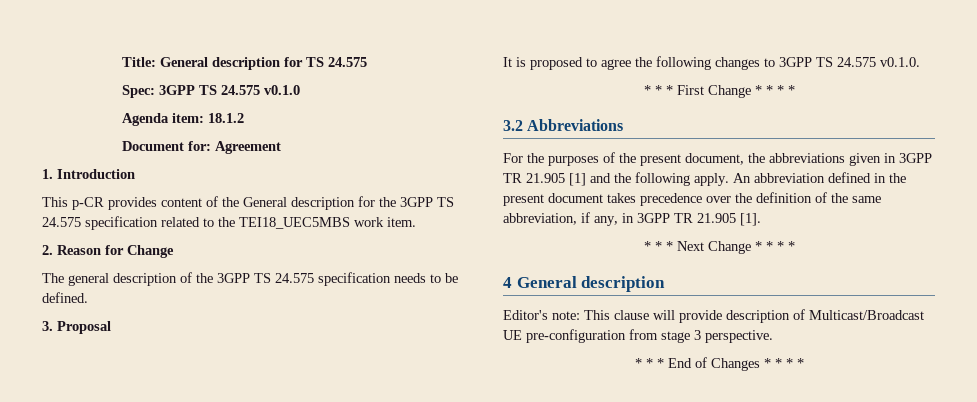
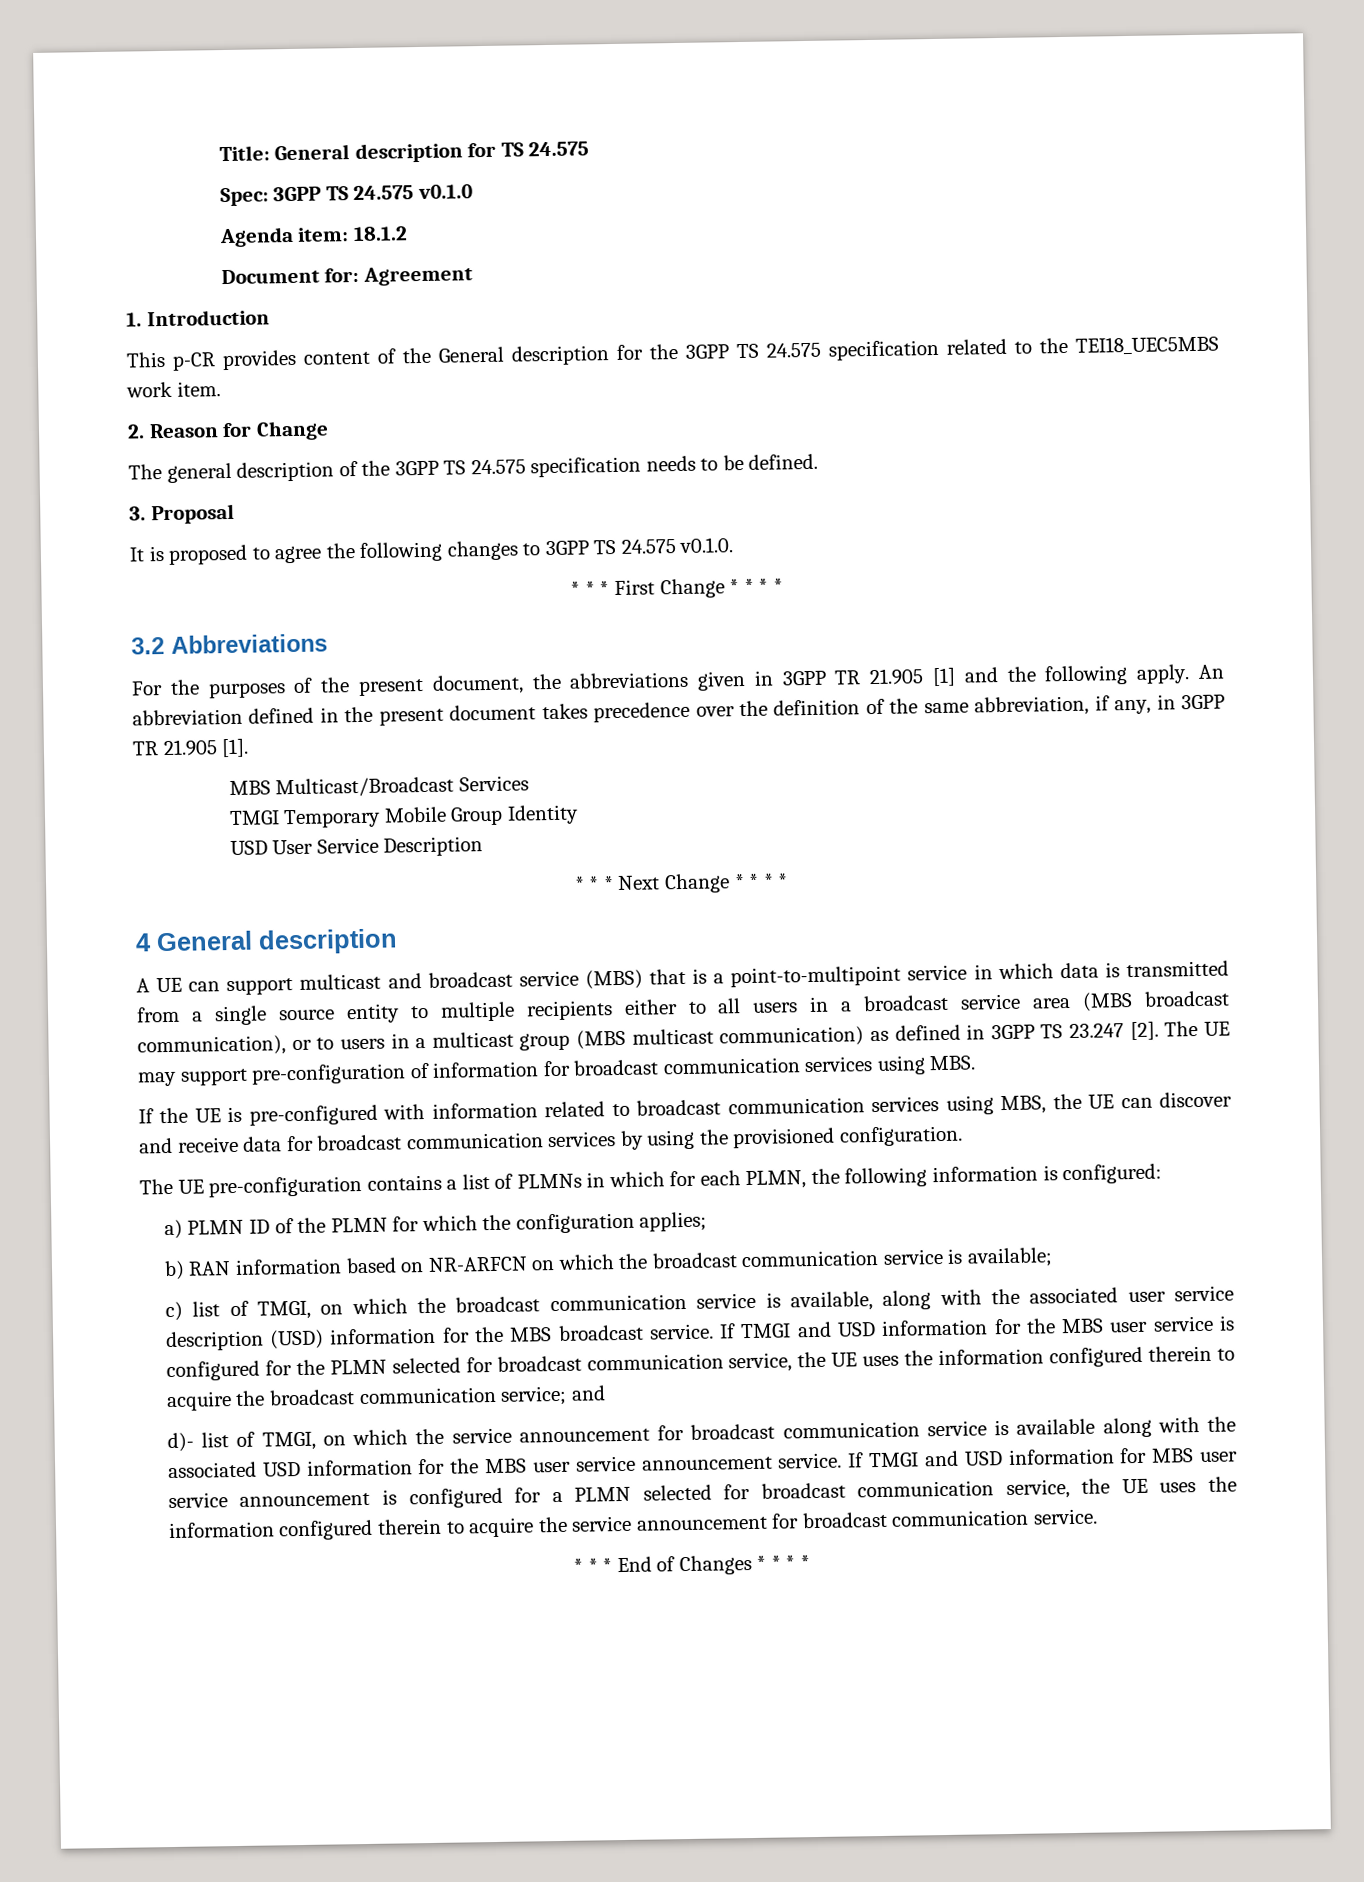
(761, 219) none -> [228,775,529,798] [228,804,579,829] [229,836,484,857] // MBS Multicast/Broadcast Services // TMGI Temporary Mobile Group Identity // USD User Service Description
[503,309,924,323] [503,329,773,343] Editor's note: This clause will provide description of Multicast/Broadcast UE pre-configuration from stage 3 perspective. -> [136,960,1229,996] [136,990,1231,1026] [137,1020,1230,1057] [137,1055,977,1087] [138,1091,1233,1126] [139,1125,963,1154] [139,1163,1163,1198] [163,1211,708,1240] [163,1247,1053,1281] [164,1285,1235,1322] [165,1315,1236,1352] [165,1345,1236,1382] [165,1385,606,1412] [166,1416,1237,1453] [167,1447,1238,1479] [167,1476,1237,1509] [167,1508,1098,1541] A UE can support multicast and broadcast service (MBS) that is a point-to-multipoint service in which data is transmitted from a single source entity to multiple recipients either to all users in a broadcast service area (MBS broadcast communication), or to users in a multicast group (MBS multicast communication) as defined in 3GPP TS 23.247 [2]. The UE may support pre-configuration of information for broadcast communication services using MBS. // If the UE is pre-configured with information related to broadcast communication services using MBS, the UE can discover and receive data for broadcast communication services by using the provisioned configuration. // The UE pre-configuration contains a list of PLMNs in which for each PLMN, the following information is configured: // a) PLMN ID of the PLMN for which the configuration applies; // b) RAN information based on NR-ARFCN on which the broadcast communication service is available; // c) list of TMGI, on which the broadcast communication service is available, along with the associated user service description (USD) information for the MBS broadcast service. If TMGI and USD information for the MBS user service is configured for the PLMN selected for broadcast communication service, the UE uses the information configured therein to acquire the broadcast communication service; and // d)- list of TMGI, on which the service announcement for broadcast communication service is available along with the associated USD information for the MBS user service announcement service. If TMGI and USD information for MBS user service announcement is configured for a PLMN selected for broadcast communication service, the UE uses the information configured therein to acquire the service announcement for broadcast communication service.

